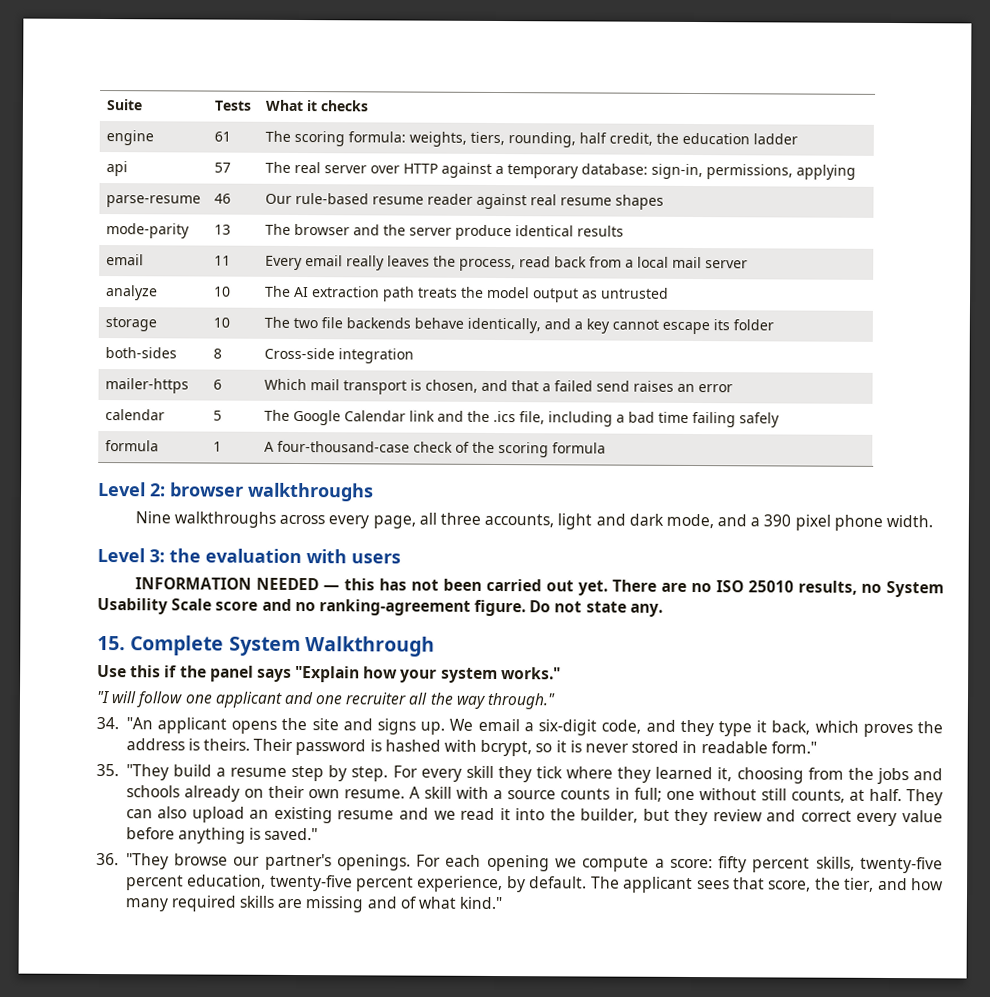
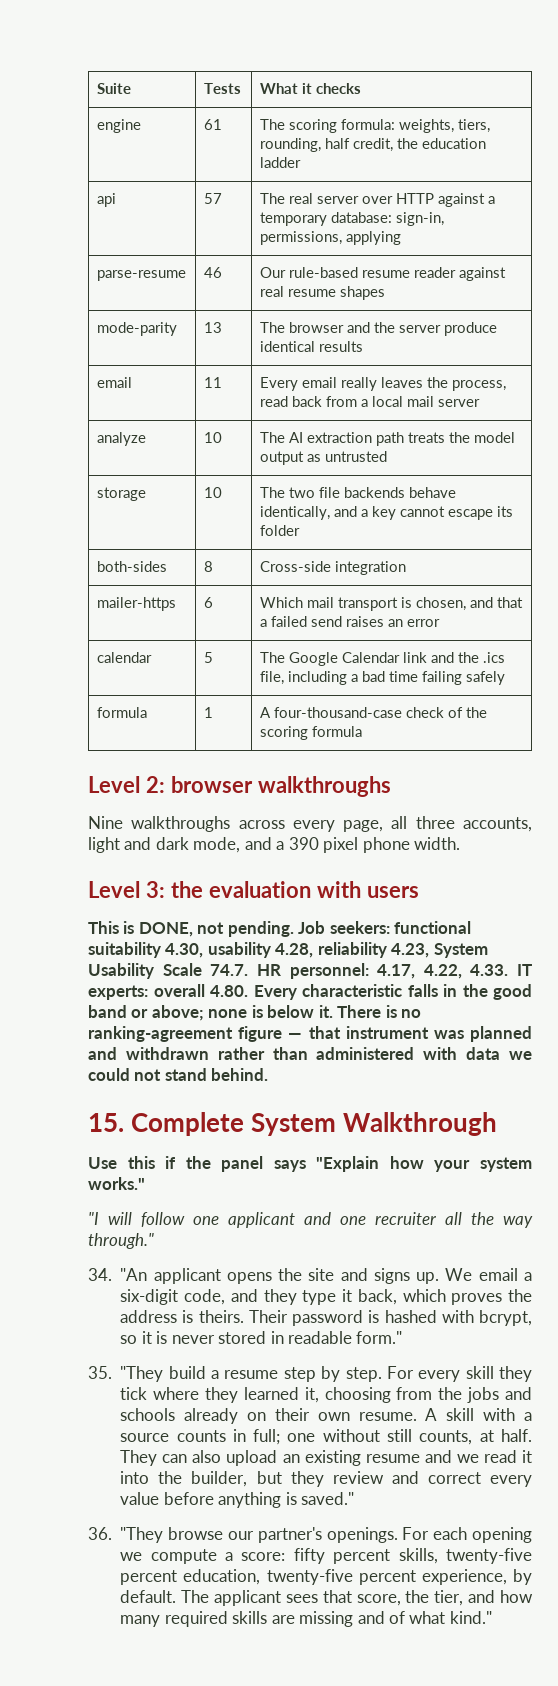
[134,577,945,598] [97,597,663,617] INFORMATION NEEDED — this has not been carried out yet. There are no ISO 25010 results, no System Usability Scale score and no ranking-agreement figure. Do not state any. -> [88,921,472,937] [88,942,488,958] [88,963,532,979] [88,984,532,1000] [88,1005,422,1021] [88,1026,532,1042] [88,1047,532,1060] [88,1068,269,1081] This is DONE, not pending. Job seekers: functional suitability 4.30, usability 4.28, reliability 4.23, System Usability Scale 74.7. HR personnel: 4.17, 4.22, 4.33. IT experts: overall 4.80. Every characteristic falls in the good band or above; none is below it. There is no ranking-agreement figure — that instrument was planned and withdrawn rather than administered with data we could not stand behind.

